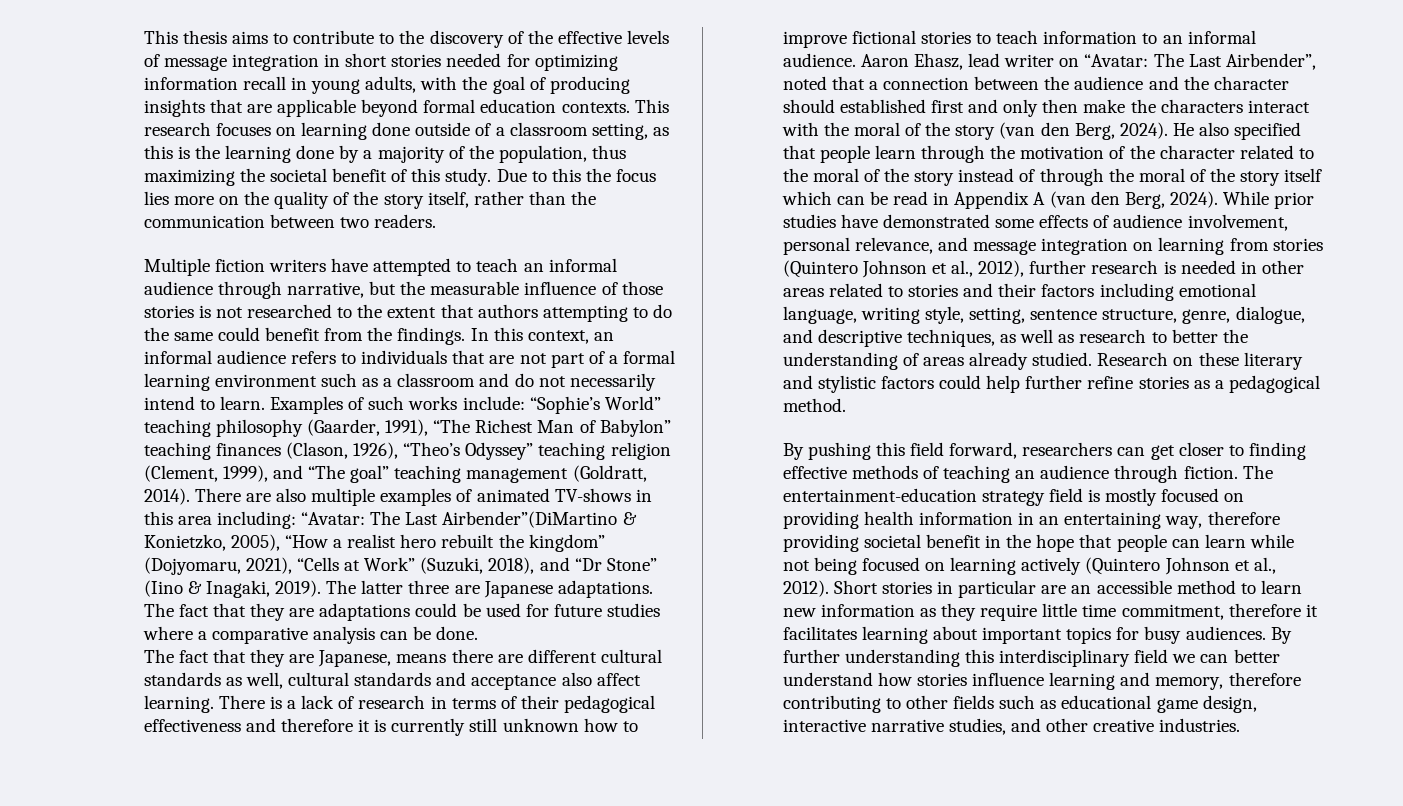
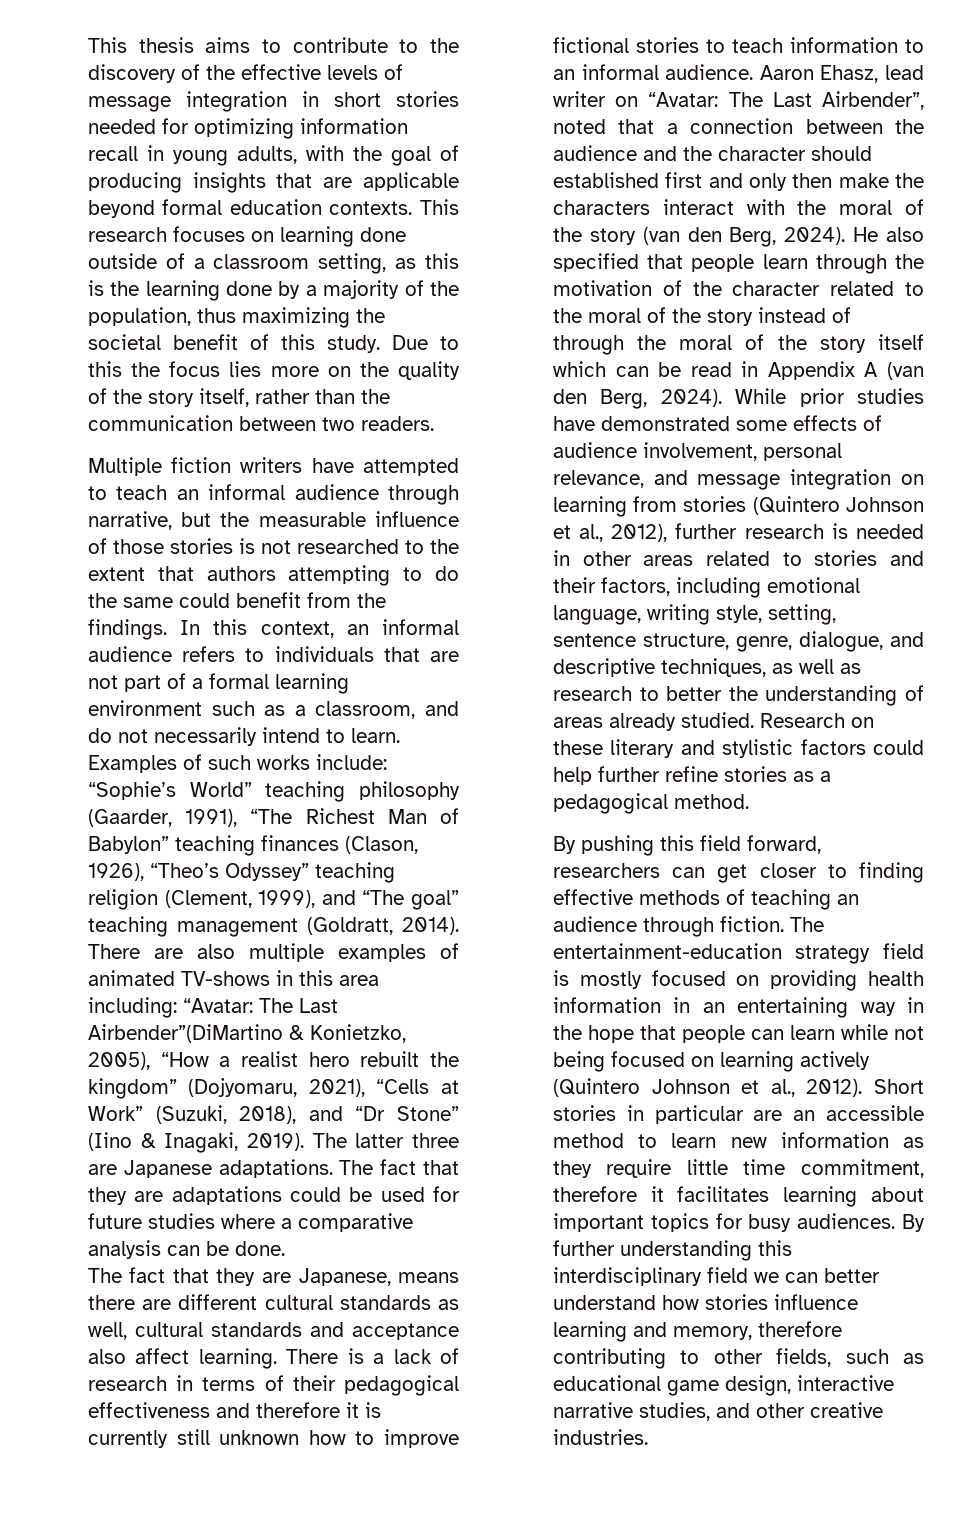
[397,373,476,387] classroom -> [315,701,416,719] classroom,
[1041,284,1095,297] factors -> [600,577,670,596] factors,
[1165,511,1280,529] [782,534,981,552] way, therefore providing societal benefit -> [860,1002,896,1016] way
[953,695,995,709] fields -> [776,1348,832,1367] fields,

